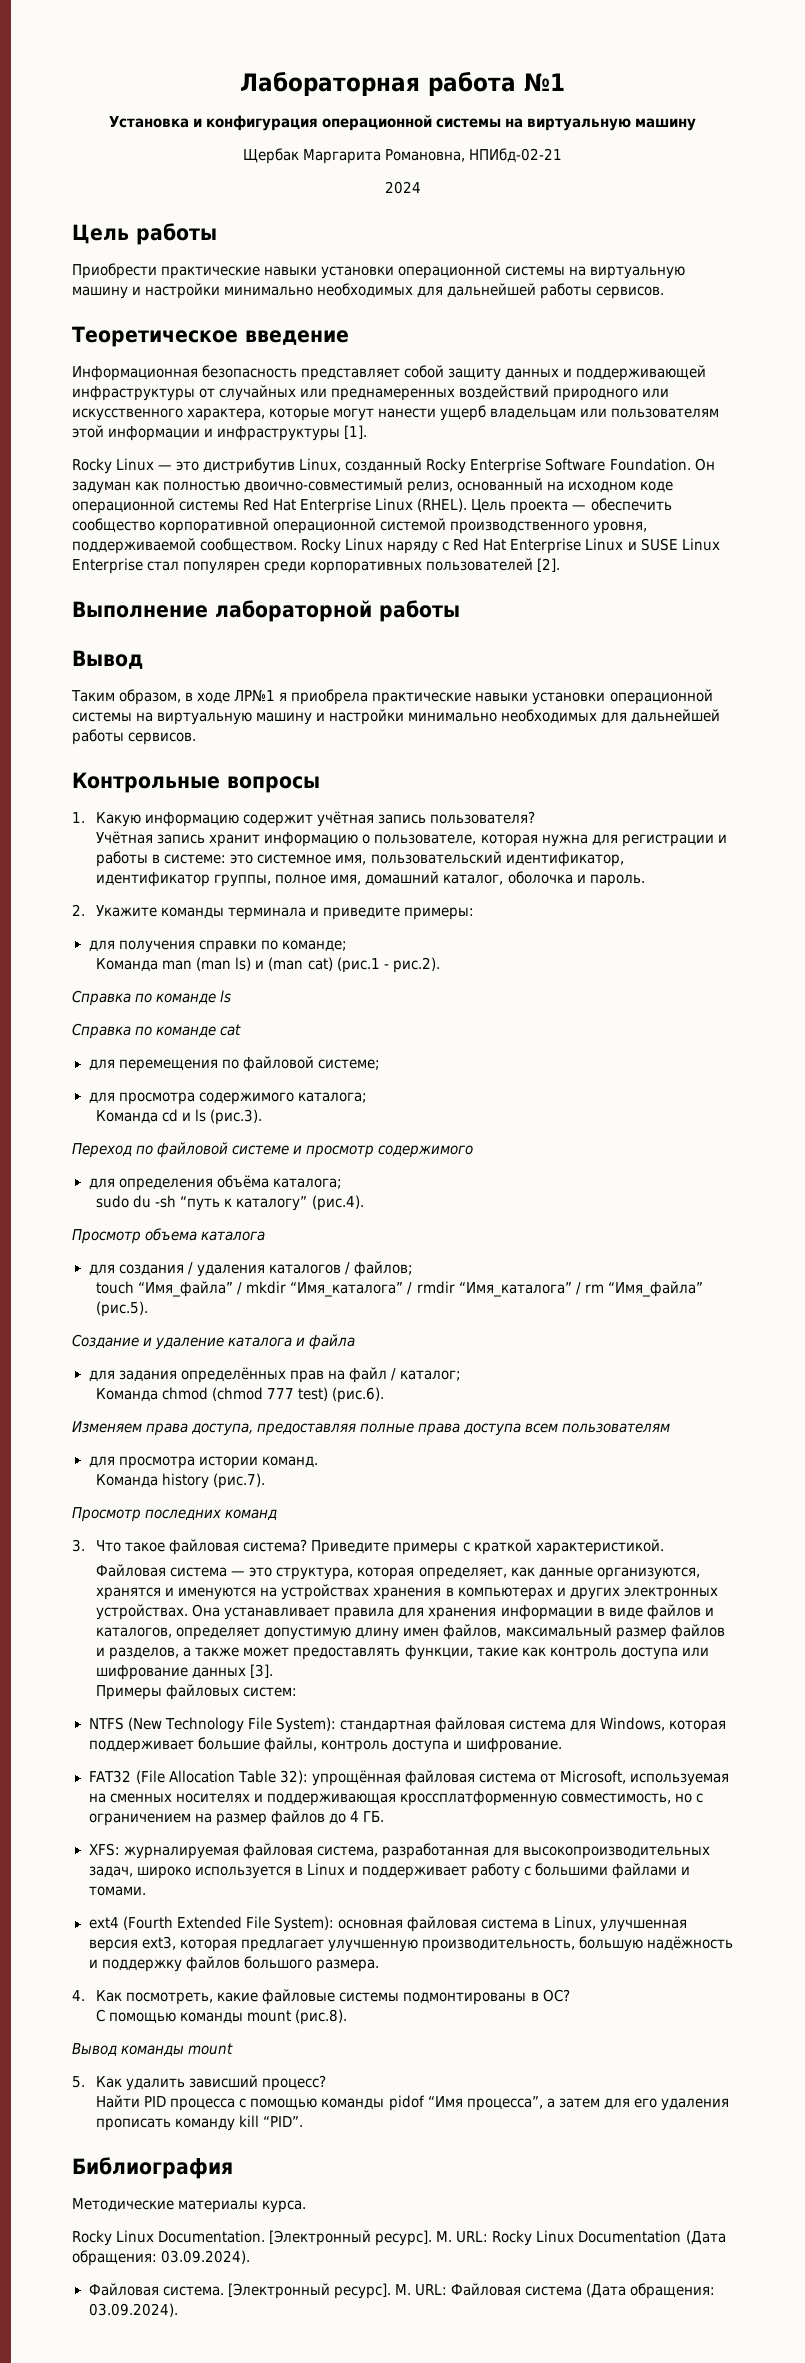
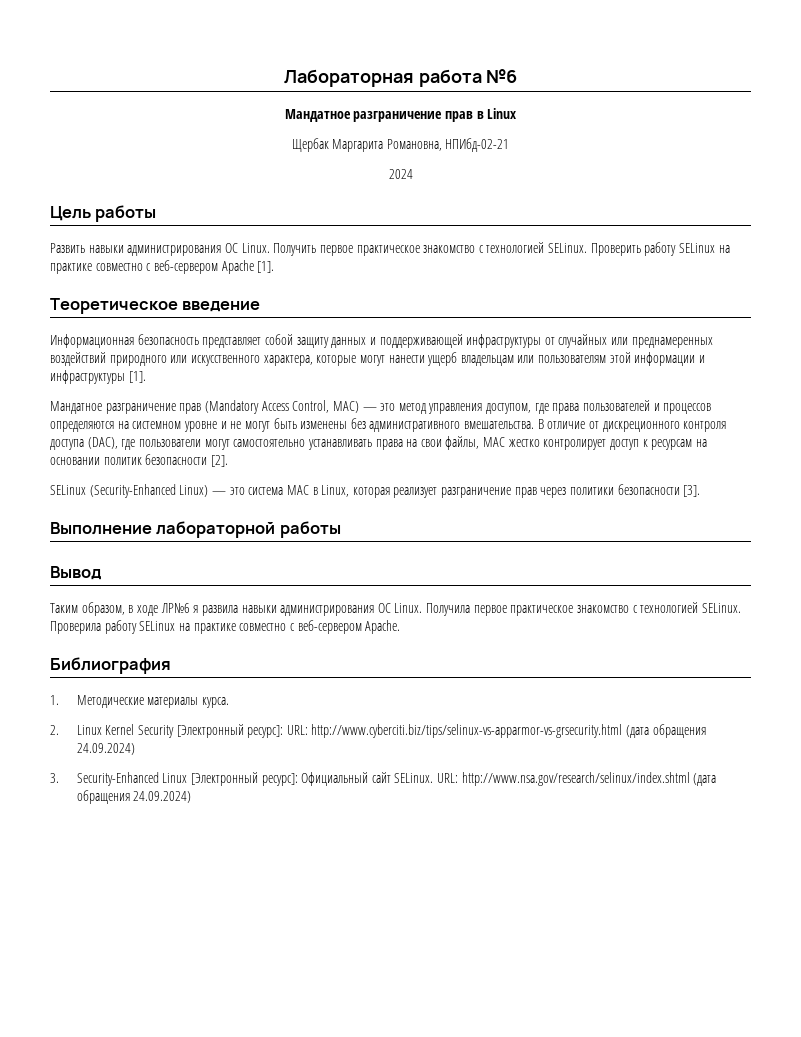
[524,73,565,91] [108,115,697,131] №1 // Установка и конфигурация операционной системы на виртуальную машину -> [486,69,518,83] [284,108,517,122] №6 // Мандатное разграничение прав в Linux
[72,263,686,279] [72,283,665,299] Приобрести практические навыки установки операционной системы на виртуальную машину и настройки минимально необходимых для дальнейшей работы сервисов. -> [50,242,730,256] [50,260,275,274] Развить навыки администрирования ОС Linux. Получить первое практическое знакомство с технологией SELinux. Проверить работу SELinux на практике совместно с веб-сервером Apache [1].
[72,458,715,474] [72,478,674,494] [72,498,672,514] [72,518,648,534] [72,538,720,554] [72,558,561,574] Rocky Linux — это дистрибутив Linux, созданный Rocky Enterprise Software Foundation. Он задуман как полностью двоично-совместимый релиз, основанный на исходном коде операционной системы Red Hat Enterprise Linux (RHEL). Цель проекта — обеспечить сообщество корпоративной операционной системой производственного уровня, поддерживаемой сообществом. Rocky Linux наряду с Red Hat Enterprise Linux и SUSE Linux Enterprise стал популярен среди корпоративных пользователей [2]. -> [50,400,712,414] [50,418,727,432] [50,436,707,450] [50,454,228,467] [50,484,701,498] Мандатное разграничение прав (Mandatory Access Control, MAC) — это метод управления доступом, где права пользователей и процессов определяются на системном уровне и не могут быть изменены без административного вмешательства. В отличие от дискреционного контроля доступа (DAC), где пользователи могут самостоятельно устанавливать права на свои файлы, MAC жестко контролирует доступ к ресурсам на основании политик безопасности [2]. // SELinux (Security-Enhanced Linux) — это система MAC в Linux, которая реализует разграничение прав через политики безопасности [3].
[234,689,713,705] [72,709,721,725] [72,729,197,745] [72,772,320,793] [72,811,536,827] [96,831,727,847] [96,851,624,867] [96,871,645,887] [72,904,475,920] [88,940,347,953] [96,957,440,973] [72,990,232,1006] [72,1023,242,1039] [88,1056,380,1072] [88,1092,367,1105] [96,1109,263,1125] [72,1142,474,1158] [88,1175,342,1191] [96,1195,364,1211] [72,1228,266,1244] [88,1261,413,1277] [96,1281,703,1297] [96,1301,149,1317] [72,1334,356,1350] [88,1367,461,1383] [96,1387,385,1403] [72,1421,671,1436] [88,1456,318,1469] [96,1473,266,1489] [72,1507,278,1522] [72,1539,664,1555] [96,1564,700,1580] [96,1584,718,1600] [96,1604,714,1620] [96,1624,725,1640] [96,1645,709,1660] [96,1664,274,1680] [96,1684,298,1700] [88,1717,726,1733] [88,1737,562,1753] [88,1770,729,1786] [88,1791,703,1806] [88,1810,384,1826] [88,1843,710,1859] [88,1863,691,1879] [88,1886,146,1896] [88,1916,687,1932] [88,1936,733,1952] [88,1956,379,1972] [72,1989,570,2005] [96,2009,348,2025] [72,2043,234,2057] [72,2075,327,2091] [96,2095,729,2111] [96,2115,304,2131] ЛР№1 я приобрела практические навыки установки операционной системы на виртуальную машину и настройки минимально необходимых для дальнейшей работы сервисов. // Контрольные вопросы // 1. Какую информацию содержит учётная запись пользователя? // Учётная запись хранит информацию о пользователе, которая нужна для регистрации и работы в системе: это системное имя, пользовательский идентификатор, идентификатор группы, полное имя, домашний каталог, оболочка и пароль. // 2. Укажите команды терминала и приведите примеры: // для получения справки по команде; // Команда man (man ls) и (man cat) (рис.1 - рис.2). // Справка по команде ls // Справка по команде cat // для перемещения по файловой системе; // для просмотра содержимого каталога; // Команда cd и ls (рис.3). // Переход по файловой системе и просмотр содержимого // для определения объёма каталога; // sudo du -sh “путь к каталогу” (рис.4). // Просмотр объема каталога // для создания / удаления каталогов / файлов; // touch “Имя_файла” / mkdir “Имя_каталога” / rmdir “Имя_каталога” / rm “Имя_файла” (рис.5). // Создание и удаление каталога и файла // для задания определённых прав на файл / каталог; // Команда chmod (chmod 777 test) (рис.6). // Изменяем права доступа, предоставляя полные права доступа всем пользователям // для просмотра истории команд. // Команда history (рис.7). // Просмотр последних команд // 3. Что такое файловая система? Приведите примеры с краткой характеристикой. // Файловая система — это структура, которая определяет, как данные организуются, хранятся и именуются на устройствах хранения в компьютерах и других электронных устройствах. Она устанавливает правила для хранения информации в виде файлов и каталогов, определяет допустимую длину имен файлов, максимальный размер файлов и разделов, а также может предоставлять функции, такие как контроль доступа или шифрование данных [3]. // Примеры файловых систем: // NTFS (New Technology File System): стандартная файловая система для Windows, которая поддерживает большие файлы, контроль доступа и шифрование. // FAT32 (File Allocation Table 32): упрощённая файловая система от Microsoft, используемая на сменных носителях и поддерживающая кроссплатформенную совместимость, но с ограничением на размер файлов до 4 ГБ. // XFS: журналируемая файловая система, разработанная для высокопроизводительных задач, широко используется в Linux и поддерживает работу с большими файлами и томами. // ext4 (Fourth Extended File System): основная файловая система в Linux, улучшенная версия ext3, которая предлагает улучшенную производительность, большую надёжность и поддержку файлов большого размера. // 4. Как посмотреть, какие файловые системы подмонтированы в ОС? // С помощью команды mount (рис.8). // Вывод команды mount // 5. Как удалить зависший процесс? // Найти PID процесса с помощью команды pidof “Имя процесса”, а затем для его удаления прописать команду kill “PID”. -> [160,602,741,616] [50,620,401,634] ЛР№6 я развила навыки администрирования ОС Linux. Получила первое практическое знакомство с технологией SELinux. Проверила работу SELinux на практике совместно с веб-сервером Apache.
(233, 2168) none -> [50,695,59,705] 1.
[72,2230,726,2246] [72,2250,251,2266] [88,2283,715,2299] [88,2303,178,2317] Rocky Linux Documentation. [Электронный ресурс]. М. URL: Rocky Linux Documentation (Дата обращения: 03.09.2024). // Файловая система. [Электронный ресурс]. М. URL: Файловая система (Дата обращения: 03.09.2024). -> [50,724,706,738] [76,743,135,755] [50,772,717,786] [76,790,192,804] 2. Linux Kernel Security [Электронный ресурс]: URL: http://www.cyberciti.biz/tips/selinux-vs-apparmor-vs-grsecurity.html (дата обращения 24.09.2024) // 3. Security-Enhanced Linux [Электронный ресурс]: Официальный сайт SELinux. URL: http://www.nsa.gov/research/selinux/index.shtml (дата обращения 24.09.2024)

